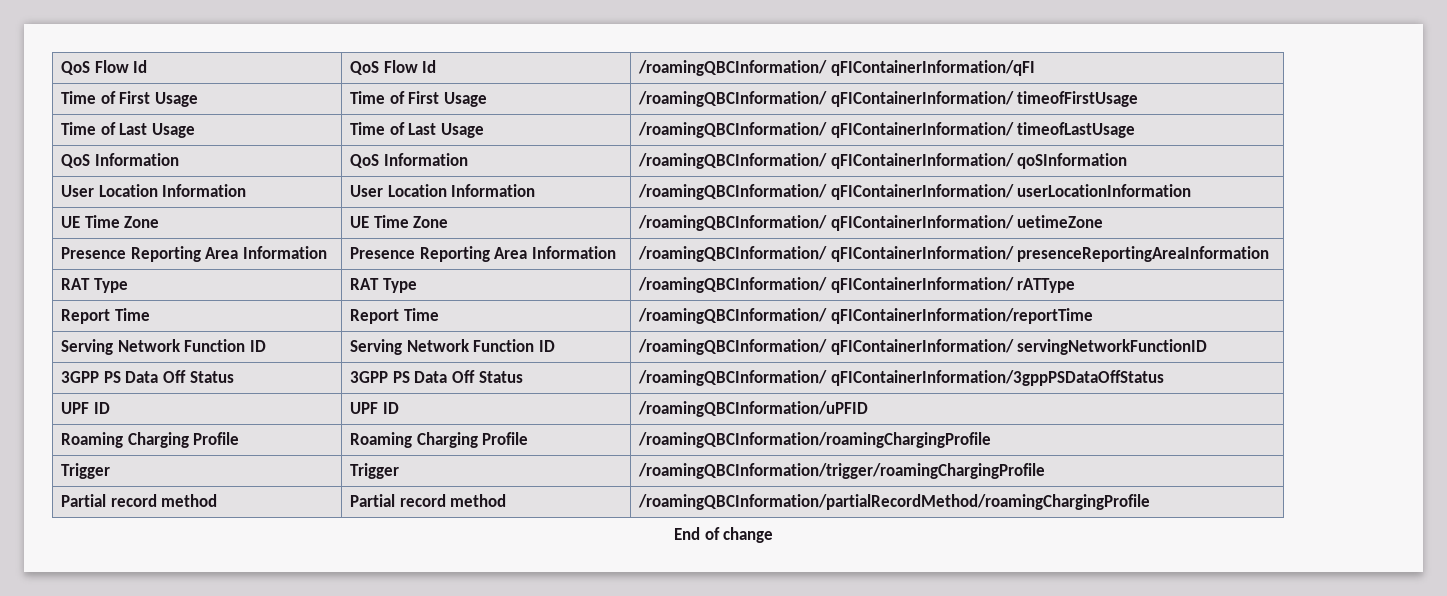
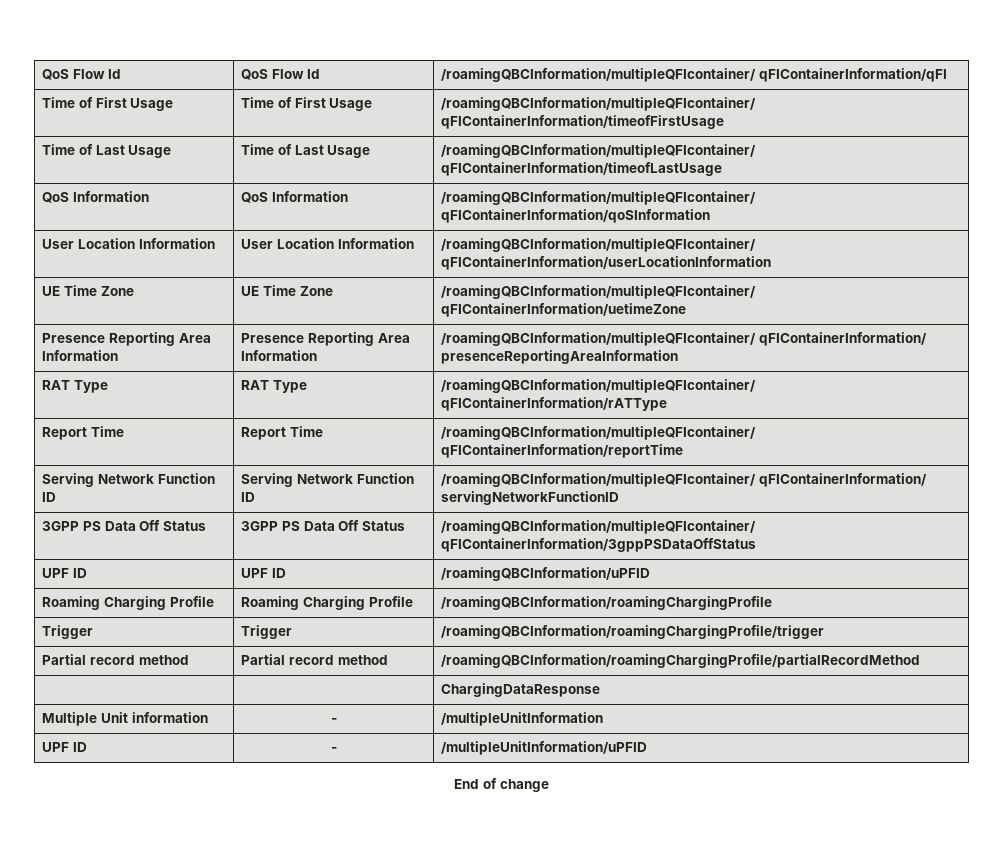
[638,60,828,76] /roamingQBCInformation/ -> [441,68,757,82] /roamingQBCInformation/multipleQFIcontainer/
[638,91,1139,107] /roamingQBCInformation/ qFIContainerInformation/ timeofFirstUsage -> [441,97,757,111] [441,115,725,129] /roamingQBCInformation/multipleQFIcontainer/ qFIContainerInformation/timeofFirstUsage
[638,122,1136,138] /roamingQBCInformation/ qFIContainerInformation/ timeofLastUsage -> [441,144,757,158] [441,162,723,176] /roamingQBCInformation/multipleQFIcontainer/ qFIContainerInformation/timeofLastUsage
[638,153,1128,169] /roamingQBCInformation/ qFIContainerInformation/ qoSInformation -> [441,191,757,205] [441,209,711,223] /roamingQBCInformation/multipleQFIcontainer/ qFIContainerInformation/qoSInformation
[638,184,1192,200] /roamingQBCInformation/ qFIContainerInformation/ userLocationInformation -> [441,238,757,252] [441,256,772,270] /roamingQBCInformation/multipleQFIcontainer/ qFIContainerInformation/userLocationInformation
[638,215,1104,231] /roamingQBCInformation/ qFIContainerInformation/ uetimeZone -> [441,285,757,299] [441,303,687,317] /roamingQBCInformation/multipleQFIcontainer/ qFIContainerInformation/uetimeZone
[638,246,828,262] /roamingQBCInformation/ -> [441,332,757,346] /roamingQBCInformation/multipleQFIcontainer/
[638,277,1076,293] /roamingQBCInformation/ qFIContainerInformation/ rATType -> [441,379,757,393] [441,397,668,411] /roamingQBCInformation/multipleQFIcontainer/ qFIContainerInformation/rATType
[638,308,828,324] /roamingQBCInformation/ -> [441,426,757,440] /roamingQBCInformation/multipleQFIcontainer/
[638,339,828,355] /roamingQBCInformation/ -> [441,473,757,487] /roamingQBCInformation/multipleQFIcontainer/
[638,370,828,386] /roamingQBCInformation/ -> [441,520,757,534] /roamingQBCInformation/multipleQFIcontainer/
[638,463,1046,479] /roamingQBCInformation/trigger/roamingChargingProfile -> [441,625,825,639] /roamingQBCInformation/roamingChargingProfile/trigger
[638,494,1151,510] /roamingQBCInformation/partialRecordMethod/roamingChargingProfile -> [441,654,921,668] [441,683,601,697] [42,712,208,726] [330,718,337,723] [441,712,604,726] [42,742,87,752] [330,747,337,752] [441,741,648,755] /roamingQBCInformation/roamingChargingProfile/partialRecordMethod // | | ChargingDataResponse // Multiple Unit information | - | /multipleUnitInformation // UPF ID | - | /multipleUnitInformation/uPFID

